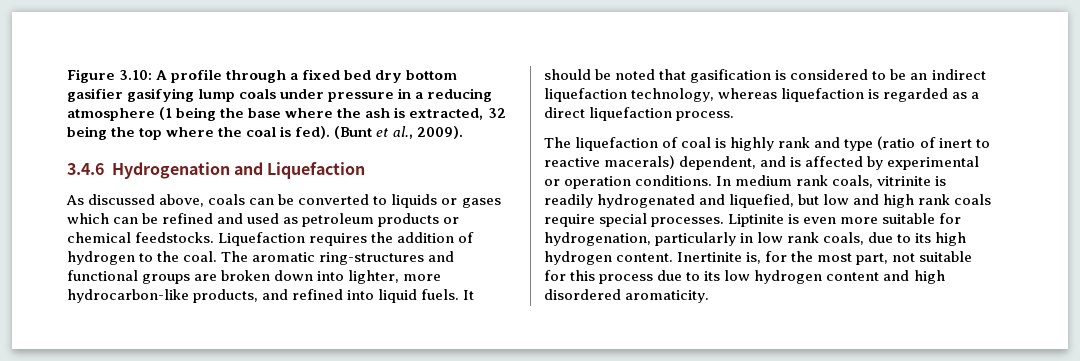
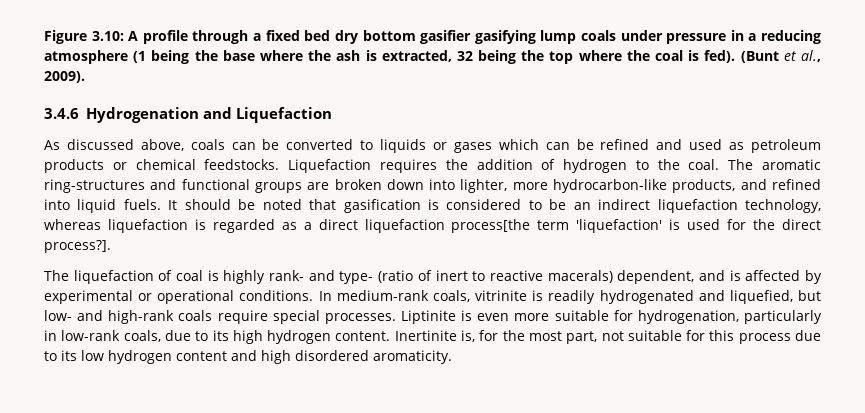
[676,111,735,121] process. -> [451,219,821,233] [44,240,111,253] process[the term 'liquefaction' is used for the direct process?].
[778,137,874,151] rank and type -> [269,270,374,284] rank- and type-
[564,176,632,189] operation -> [157,290,235,304] operational
[735,175,829,186] medium rank -> [336,290,429,301] medium-rank
[823,194,951,208] low and high rank -> [44,310,175,324] low- and high-rank
[757,232,820,243] low rank -> [61,330,121,341] low-rank

